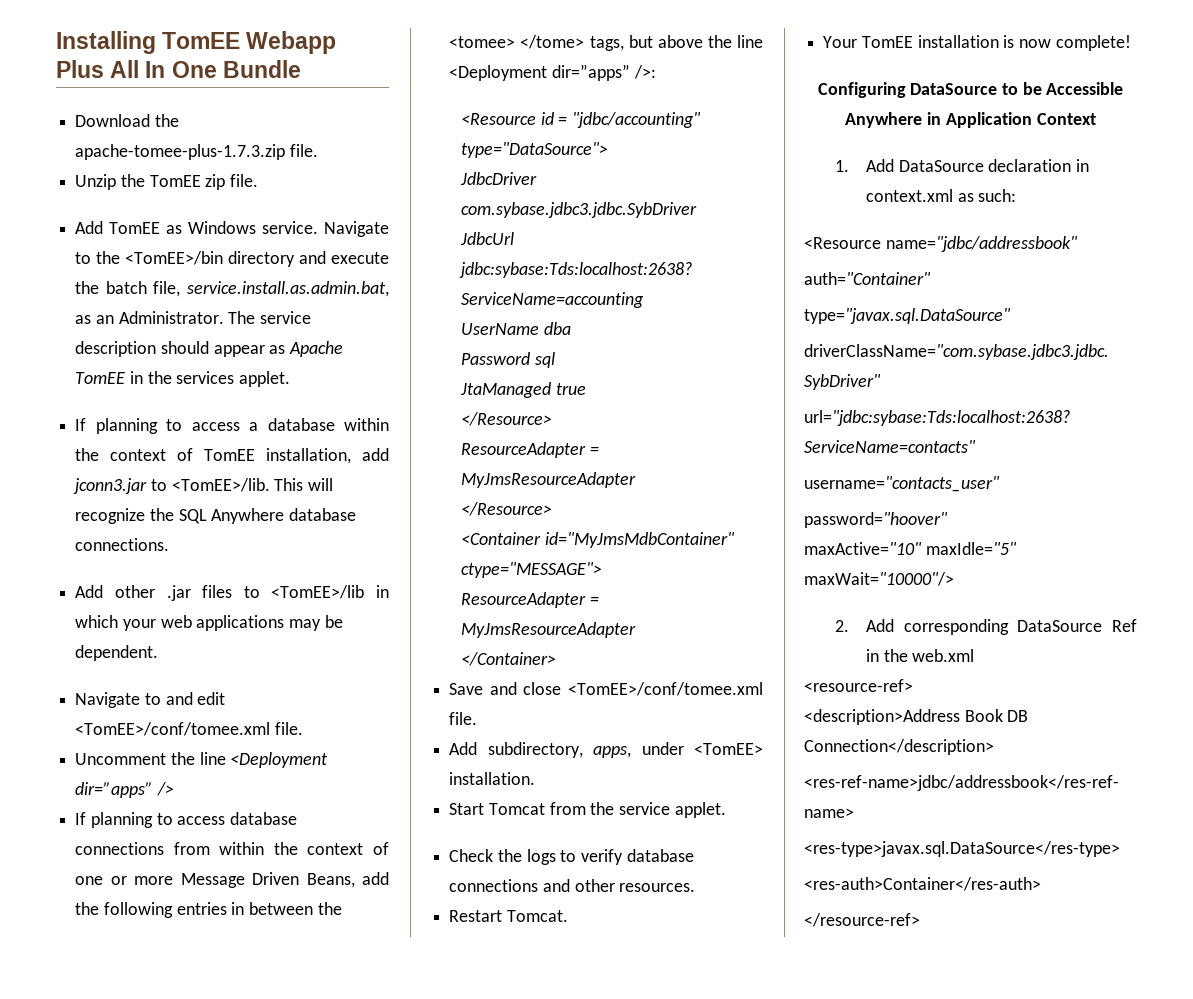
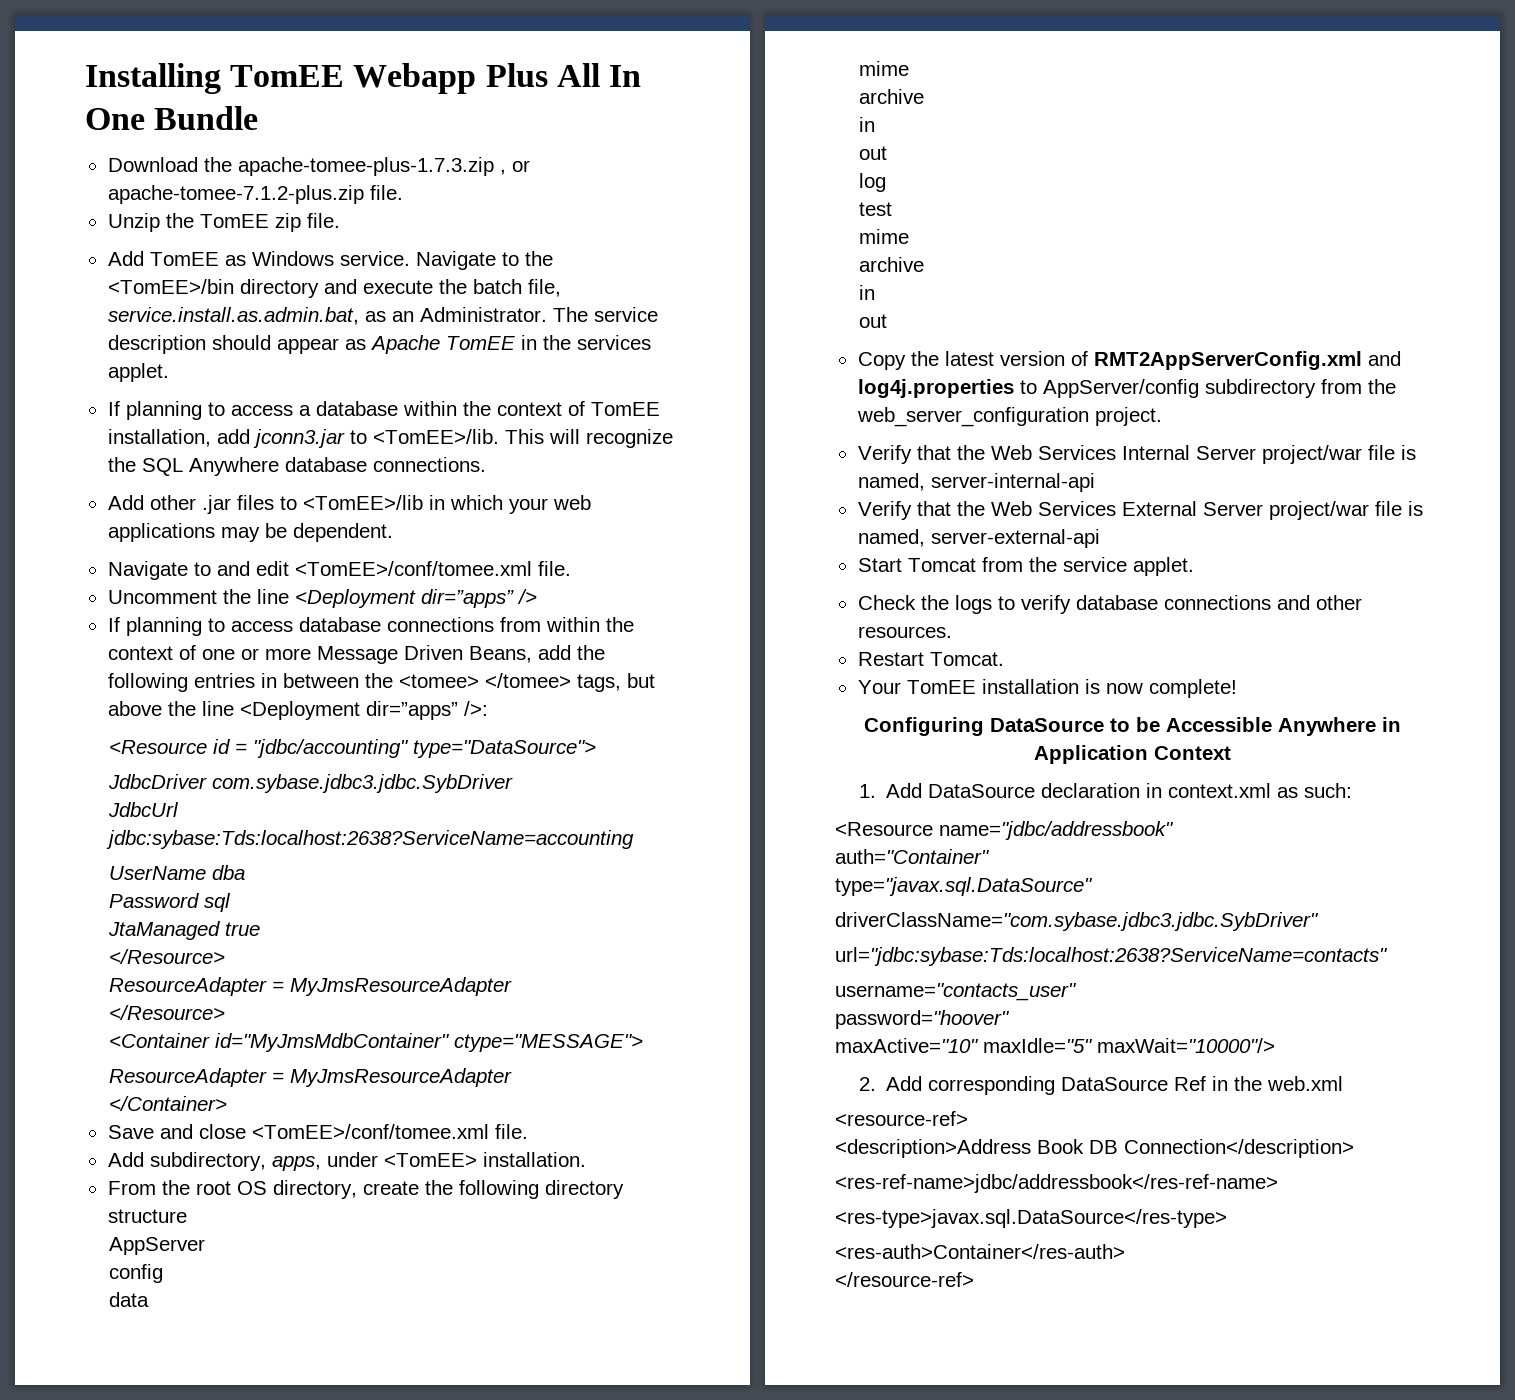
(286, 152) none -> [499,160,530,175] [107,185,364,204] , or apache-tomee-7.1.2-plus.zip
[520,35,585,49] </tome> -> [484,673,571,688] </tomee>
(536, 778) none -> [107,1180,624,1199] [107,1209,187,1223] [109,1237,206,1255] [109,1264,164,1283] [109,1292,150,1307] [859,61,910,76] [859,89,925,104] [859,117,876,132] [859,146,888,160] [859,173,887,192] [859,202,893,216] [859,229,910,244] [859,257,925,272] [859,285,876,300] [859,314,888,328] [857,351,1401,370] [857,379,1396,398] [856,407,1162,427] [857,445,1416,464] [857,473,1095,492] [857,501,1423,520] [857,529,1100,548] // From the root OS directory, create the following directory structure // AppServer // config // data // mime // archive // in // out // log // test // mime // archive // in // out // Copy the latest version of RMT2AppServerConfig.xml and log4j.properties to AppServer/config subdirectory from the web_server_configuration project. // Verify that the Web Services Internal Server project/war file is named, server-internal-api // Verify that the Web Services External Server project/war file is named, server-external-api

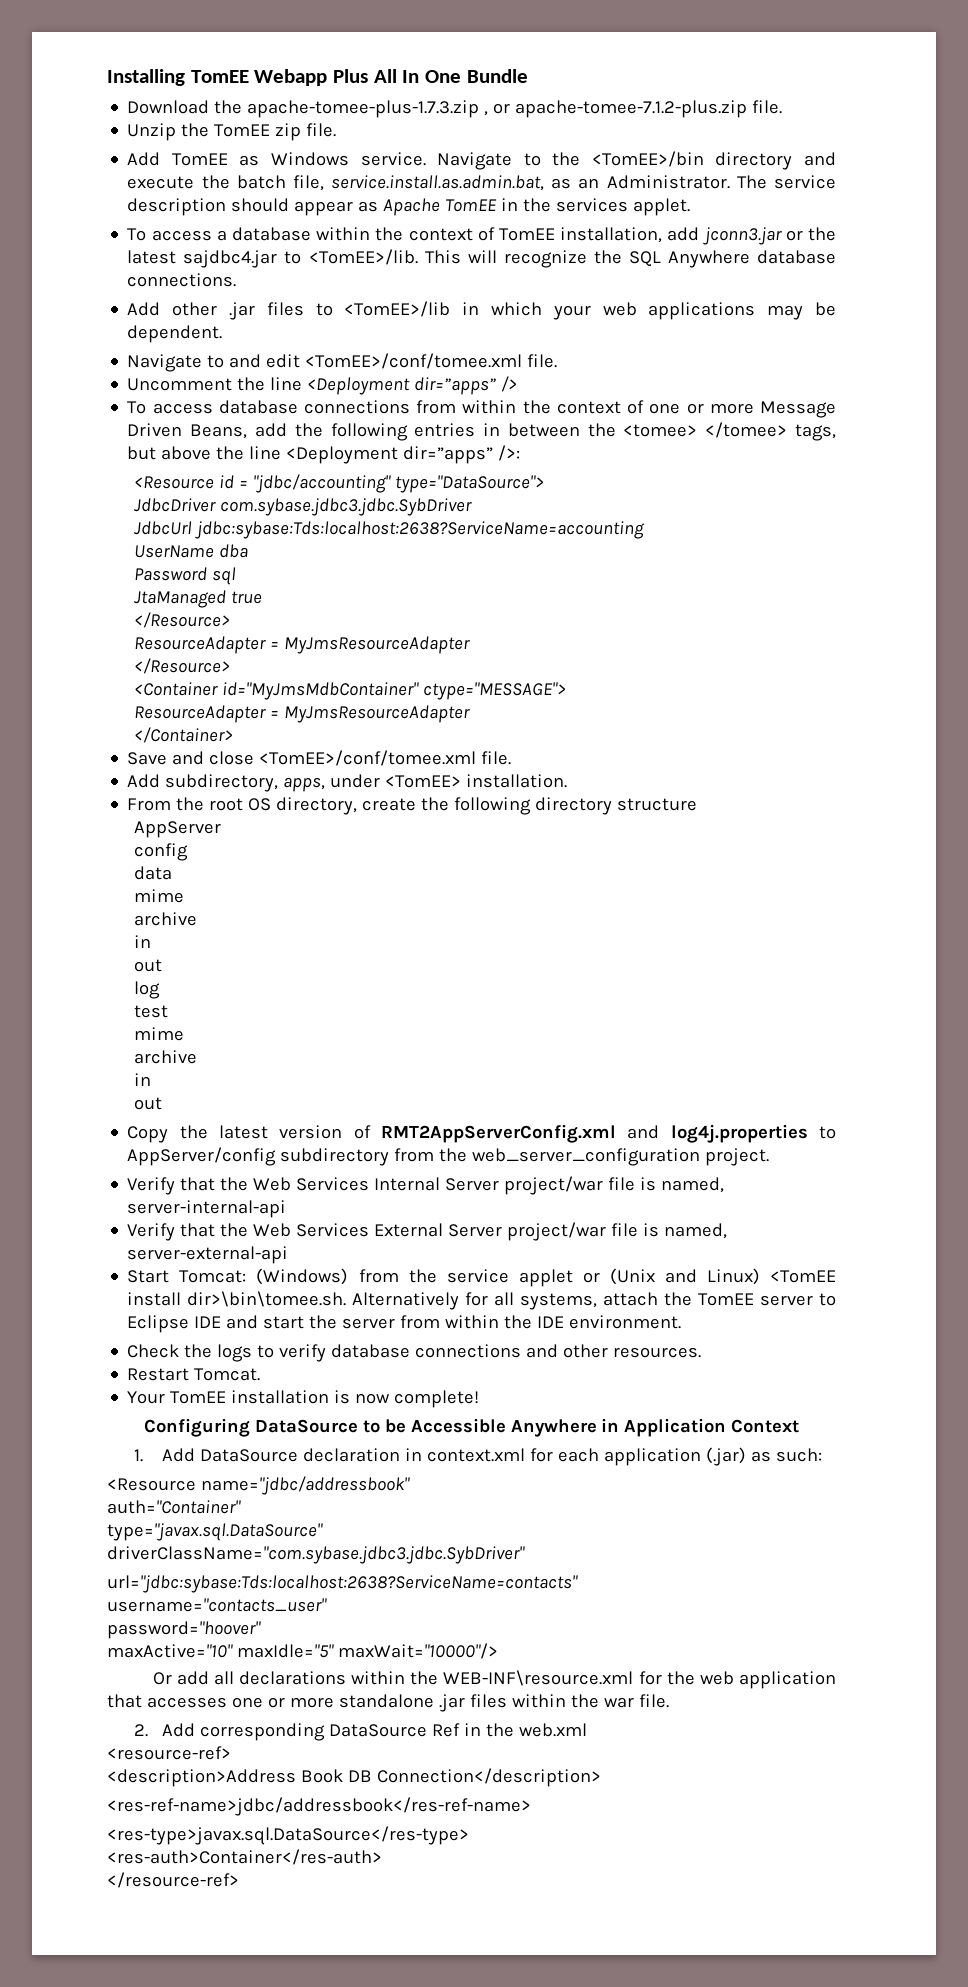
[107,401,225,420] If planning to -> [127,228,147,241] To
(345, 438) none -> [785,227,836,241] [127,250,278,268] or the latest sajdbc4.jar
[107,617,225,636] If planning to -> [127,401,147,414] To
[907,558,976,572] Tomcat -> [179,1268,349,1285] Tomcat: (Windows)
[1132,557,1194,576] applet. -> [518,1268,836,1287] [127,1291,836,1310] [127,1315,682,1333] applet or (Unix and Linux) <TomEE install dir>\bin\tomee.sh. Alternatively for all systems, attach the TomEE server to Eclipse IDE and start the server from within the IDE environment.
(1272, 790) none -> [529,1447,746,1466] for each application (.jar)
(1275, 1045) none -> [152,1670,836,1689] [107,1694,669,1712] // Or add all declarations within the WEB-INF\resource.xml for the web application that accesses one or more standalone .jar files within the war file.

